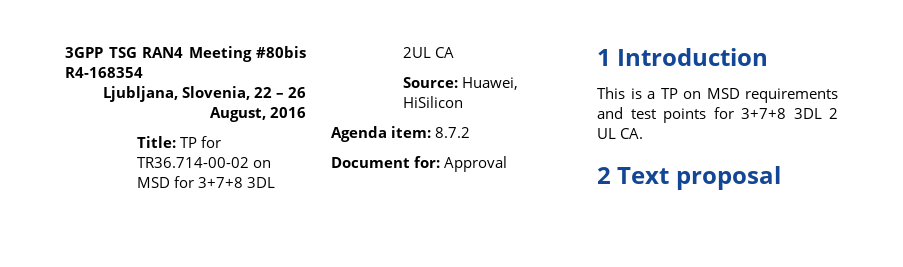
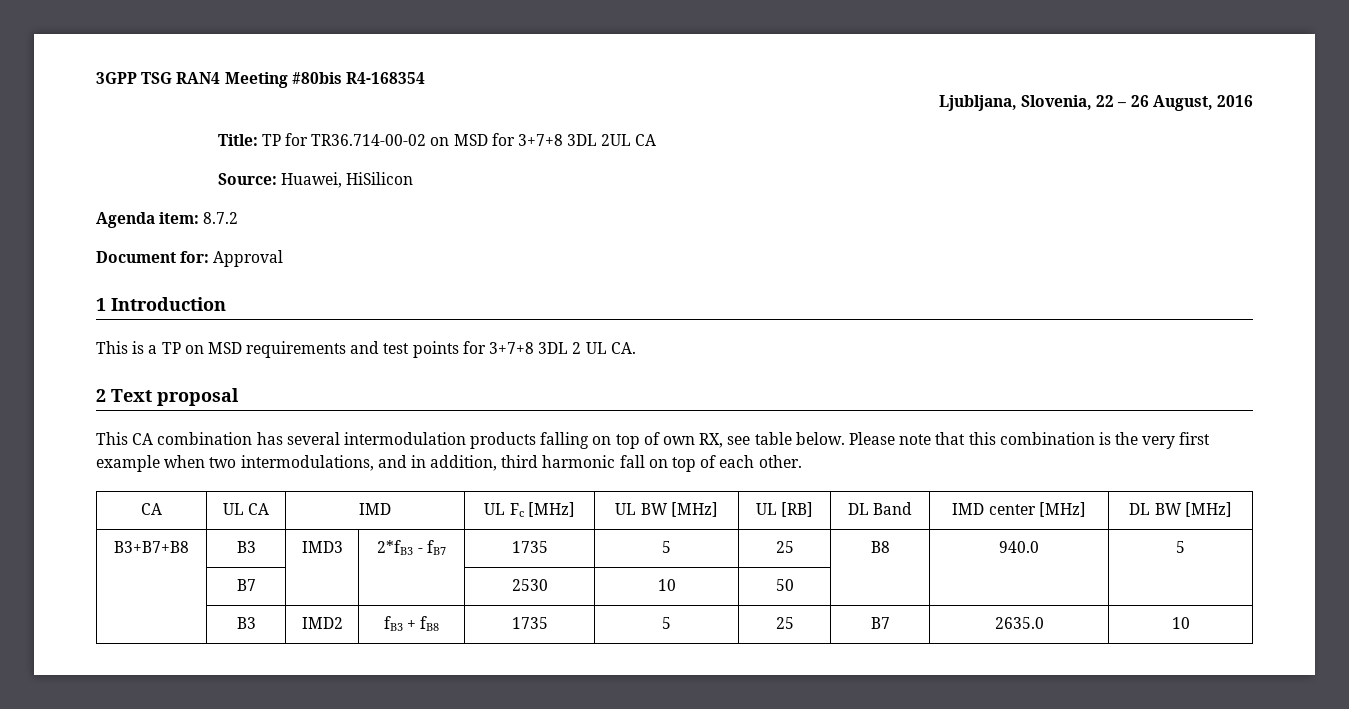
(781, 178) none -> [96,432,1211,449] [96,455,802,472] [141,503,162,515] [222,503,270,515] [359,503,391,515] [484,502,575,517] [615,502,718,517] [755,502,814,517] [847,502,913,515] [952,502,1086,517] [1129,502,1232,517] [114,541,189,553] [236,541,256,553] [301,541,343,553] [377,540,446,555] [511,541,548,553] [662,541,671,553] [775,541,794,553] [870,541,890,553] [999,541,1039,553] [1176,541,1185,553] [236,579,256,591] [511,579,548,591] [657,579,676,591] [775,579,794,591] [236,617,256,629] [301,617,343,629] [383,616,440,631] [511,617,548,629] [662,617,671,629] [775,617,794,629] [870,617,890,629] [994,617,1044,629] [1171,617,1190,629] // This CA combination has several intermodulation products falling on top of own RX, see table below. Please note that this combination is the very first example when two intermodulations, and in addition, third harmonic fall on top of each other. // CA | UL CA | IMD | UL Fc [MHz] | UL BW [MHz] | UL [RB] | DL Band | IMD center [MHz] | DL BW [MHz] // B3+B7+B8 | B3 | IMD3 | 2*fB3 - fB7 | 1735 | 5 | 25 | B8 | 940.0 | 5 // | B7 | | | 2530 | 10 | 50 | | | // | B3 | IMD2 | fB3 + fB8 | 1735 | 5 | 25 | B7 | 2635.0 | 10

